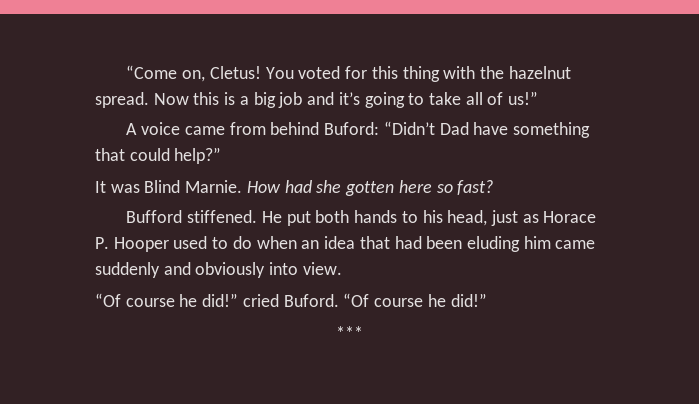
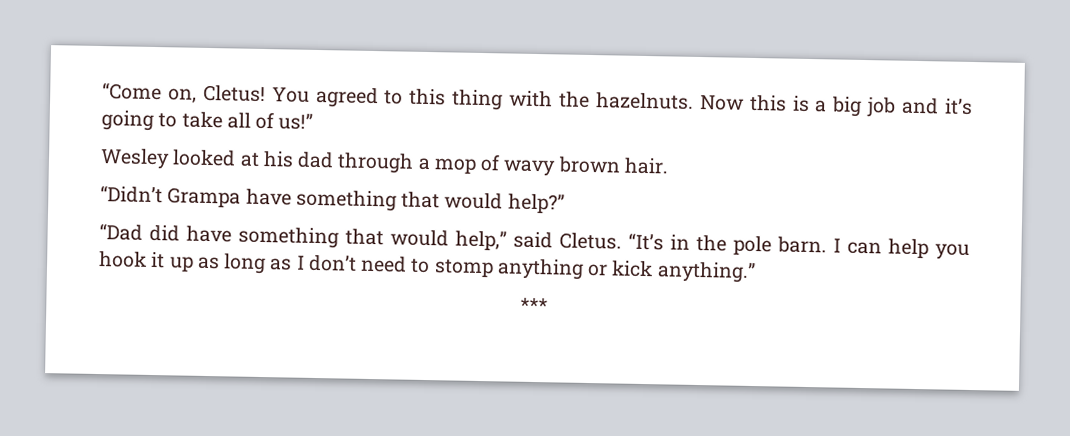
[298,66,368,79] voted for -> [314,86,404,109] agreed to
[508,66,571,79] [95,92,149,108] hazelnut spread. -> [595,92,694,110] hazelnuts.
[126,121,590,138] [95,148,170,161] A voice came from behind Buford: “Didn’t Dad have something that could -> [100,148,669,177] [100,185,504,212] Wesley looked at his dad through a mop of wavy brown hair. // “Didn’t Grampa have something that would
[95,180,494,196] [126,210,597,226] [95,236,596,252] [95,262,342,278] [95,293,487,307] It was Blind Marnie. How had she gotten here so fast? // Bufford stiffened. He put both hands to his head, just as Horace P. Hooper used to do when an idea that had been eluding him came suddenly and obviously into view. // “Of course he did!” cried Buford. “Of course he did!” -> [99,223,970,260] [99,251,756,284] “Dad did have something that would help,” said Cletus. “It’s in the pole barn. I can help you hook it up as long as I don’t need to stomp anything or kick anything.”

